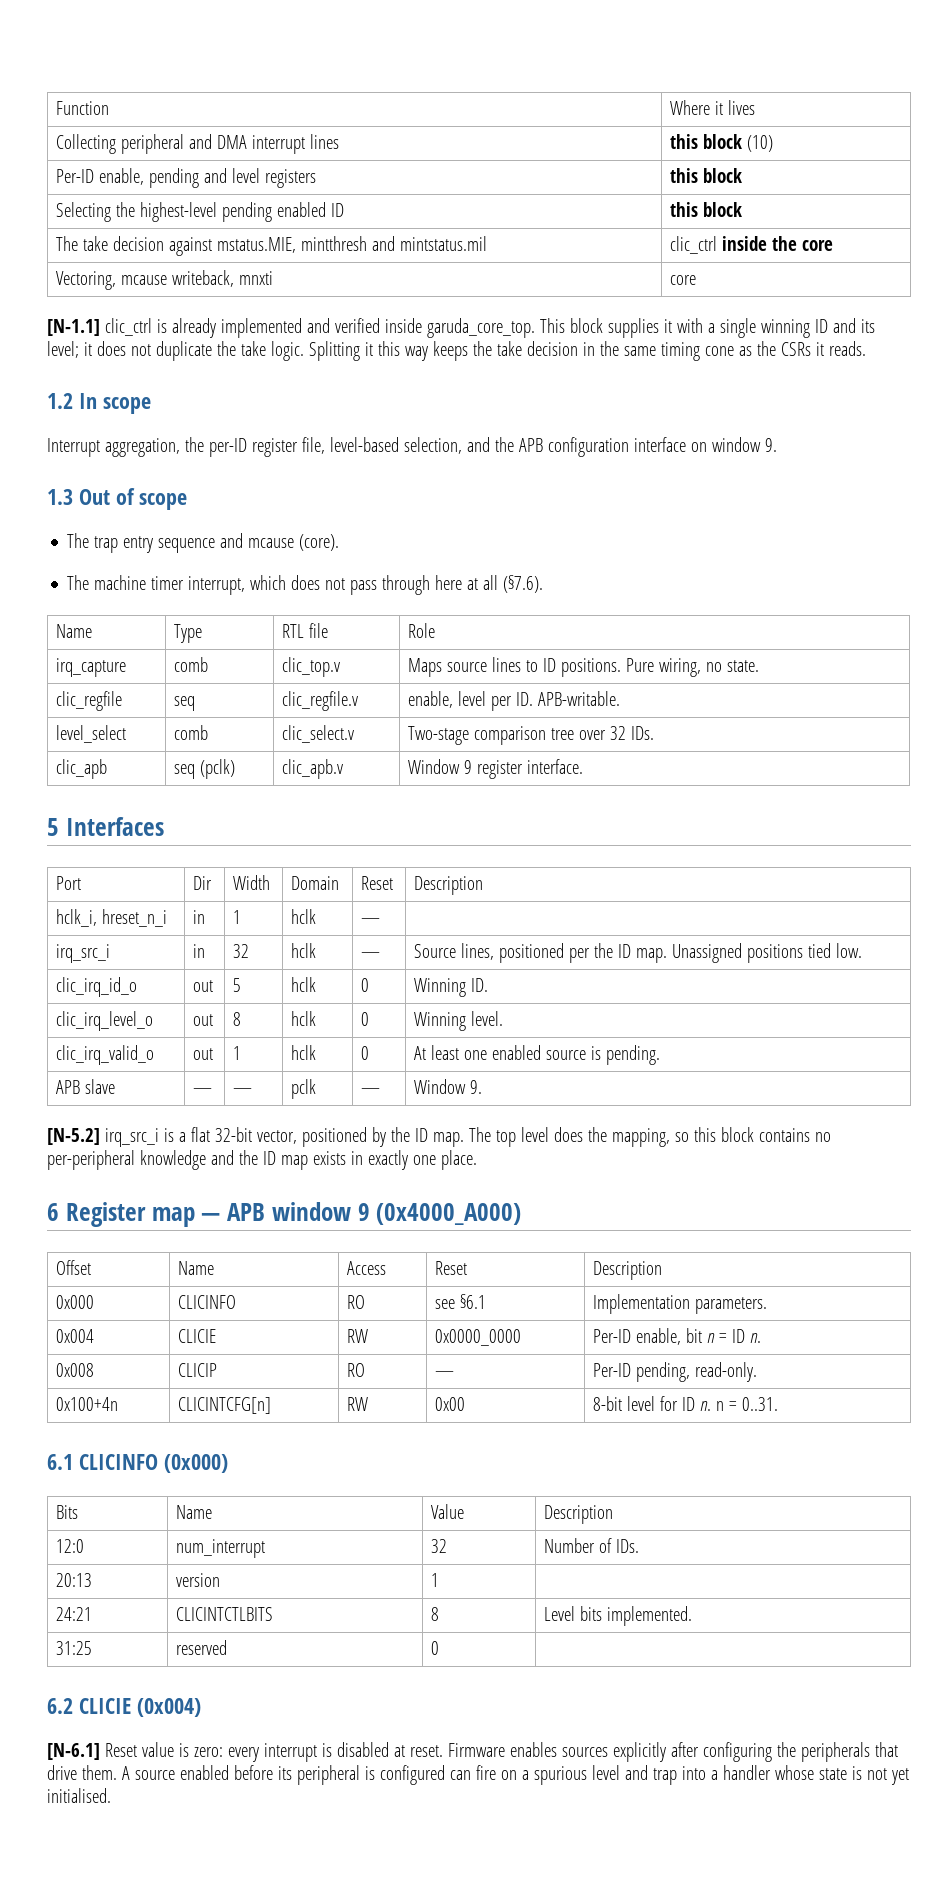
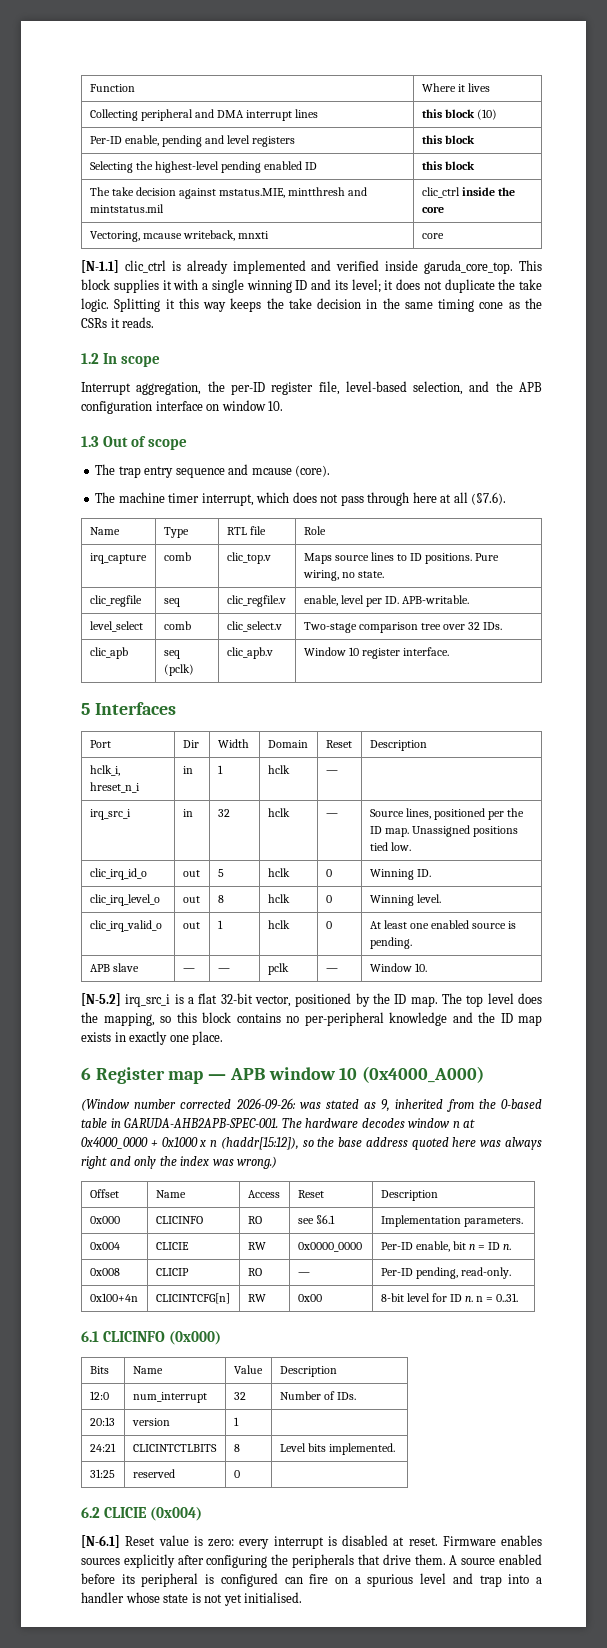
[764,438,777,452] 9. -> [268,401,284,411] 10.
[463,760,472,774] 9 -> [348,647,359,656] 10
[469,1080,482,1094] 9. -> [414,963,427,972] 10.
[357,1203,370,1221] 9 -> [339,1067,358,1080] 10
(522, 1214) none -> [81,1098,542,1112] [81,1118,476,1128] [81,1137,542,1150] [81,1156,278,1169] // (Window number corrected 2026-09-26: was stated as 9, inherited from the 0-based table in GARUDA-AHB2APB-SPEC-001. The hardware decodes window n at 0x4000_0000 + 0x1000 x n (haddr[15:12]), so the base address quoted here was always right and only the index was wrong.)

